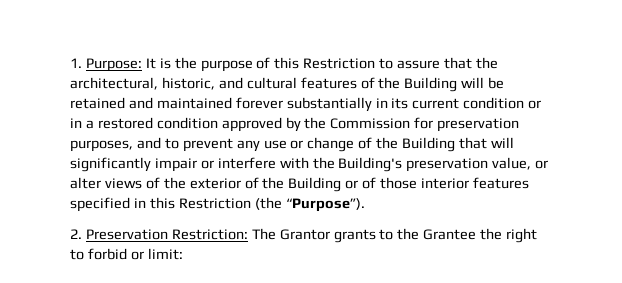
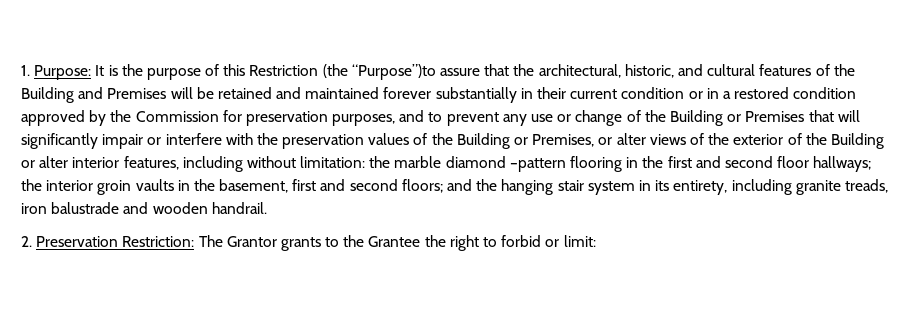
[379,58,394,69] to -> [322,64,436,80] (the “Purpose”)to
(458, 84) none -> [78,87,167,99] and Premises
[391,98,409,109] its -> [537,87,567,99] their
(456, 144) none -> [727,111,805,122] or Premises
[338,157,532,172] Building's preservation value, -> [282,133,595,149] preservation values of the Building or Premises,
[362,177,529,189] [70,197,365,212] of those interior features specified in this Restriction (the “Purpose”). -> [39,156,872,172] [21,179,888,195] [21,202,267,214] alter interior features, including without limitation: the marble diamond –pattern flooring in the first and second floor hallways; the interior groin vaults in the basement, first and second floors; and the hanging stair system in its entirety, including granite treads, iron balustrade and wooden handrail.

